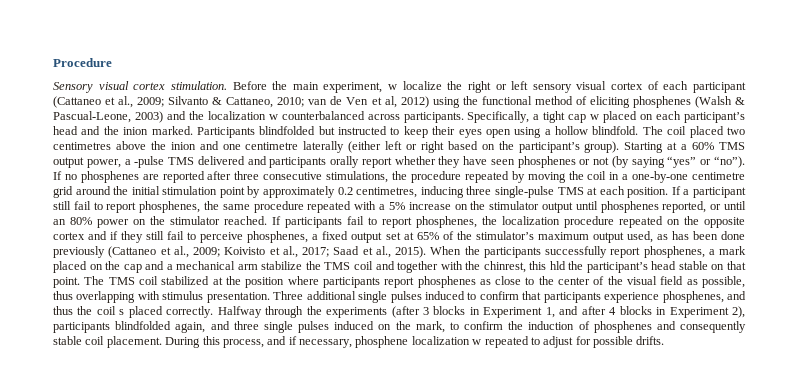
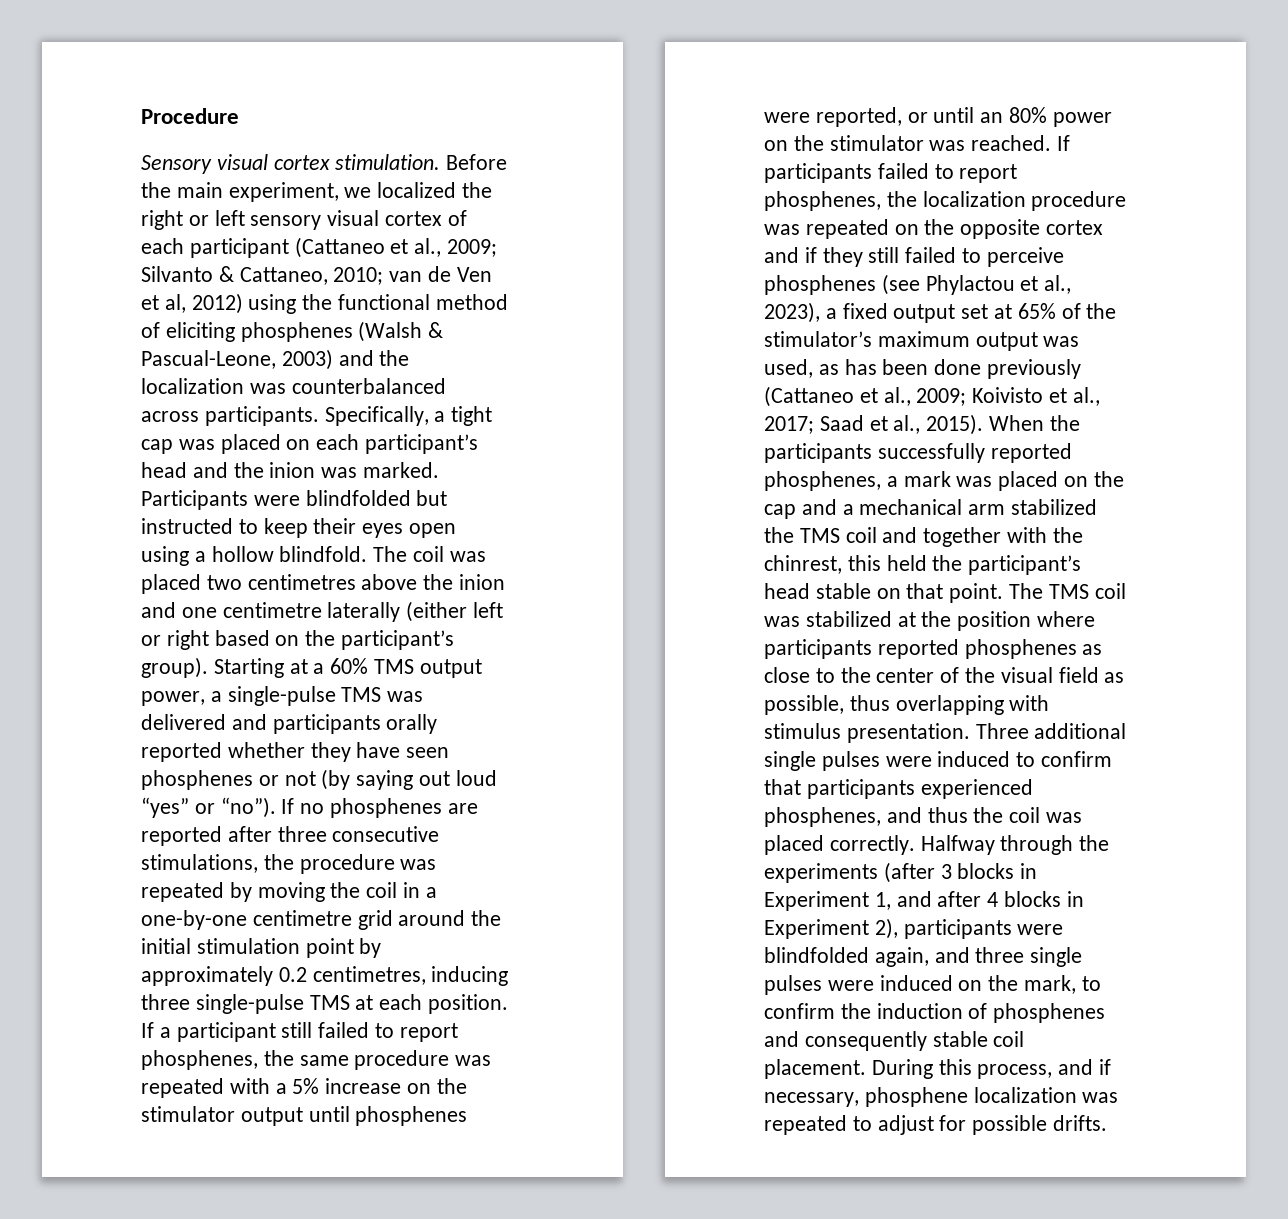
[388,81,442,90] w localize -> [344,182,457,198] we localized
[268,114,278,120] w -> [249,383,286,394] was
[590,114,600,120] w -> [178,439,215,450] was
(149, 131) none -> [321,467,358,478] was
(255, 132) none -> [253,495,300,506] were
(687, 130) none -> [449,551,486,562] was
[134,156,195,168] -pulse TMS -> [227,686,424,706] single-pulse TMS was
[361,157,392,168] report -> [141,742,222,762] reported
(665, 162) none -> [419,770,497,786] out loud
(461, 177) none -> [400,859,437,870] was
[73,201,91,210] fail -> [318,1022,370,1038] failed
(304, 207) none -> [455,1055,492,1066] was
(659, 207) none -> [764,112,810,123] were
(220, 220) none -> [929,140,966,151] was
[347,216,364,225] fail -> [877,163,929,179] failed
(614, 222) none -> [764,224,800,235] was
[167,231,185,240] fail -> [905,247,957,263] failed
[247,231,309,243] phosphenes, -> [764,274,1072,295] [764,302,820,323] phosphenes (see Phylactou et al., 2023),
(624, 237) none -> [1043,336,1080,347] was
[610,247,641,258] report -> [990,443,1072,463] reported
(746, 250) none -> [956,476,993,487] was
[261,261,303,270] stabilize -> [1011,499,1098,515] stabilized
[549,261,566,270] hld -> [886,555,927,571] held
(158, 280) none -> [764,616,800,627] was
[384,277,415,288] report -> [877,639,959,659] reported
(422, 297) none -> [885,756,932,767] were
[604,292,660,303] experience -> [920,779,1033,799] experienced
[119,309,125,315] s -> [1046,812,1083,823] was
(110, 327) none -> [1017,924,1064,935] were
(329, 327) none -> [827,980,874,991] were
[472,339,482,345] w -> [1082,1092,1119,1103] was

